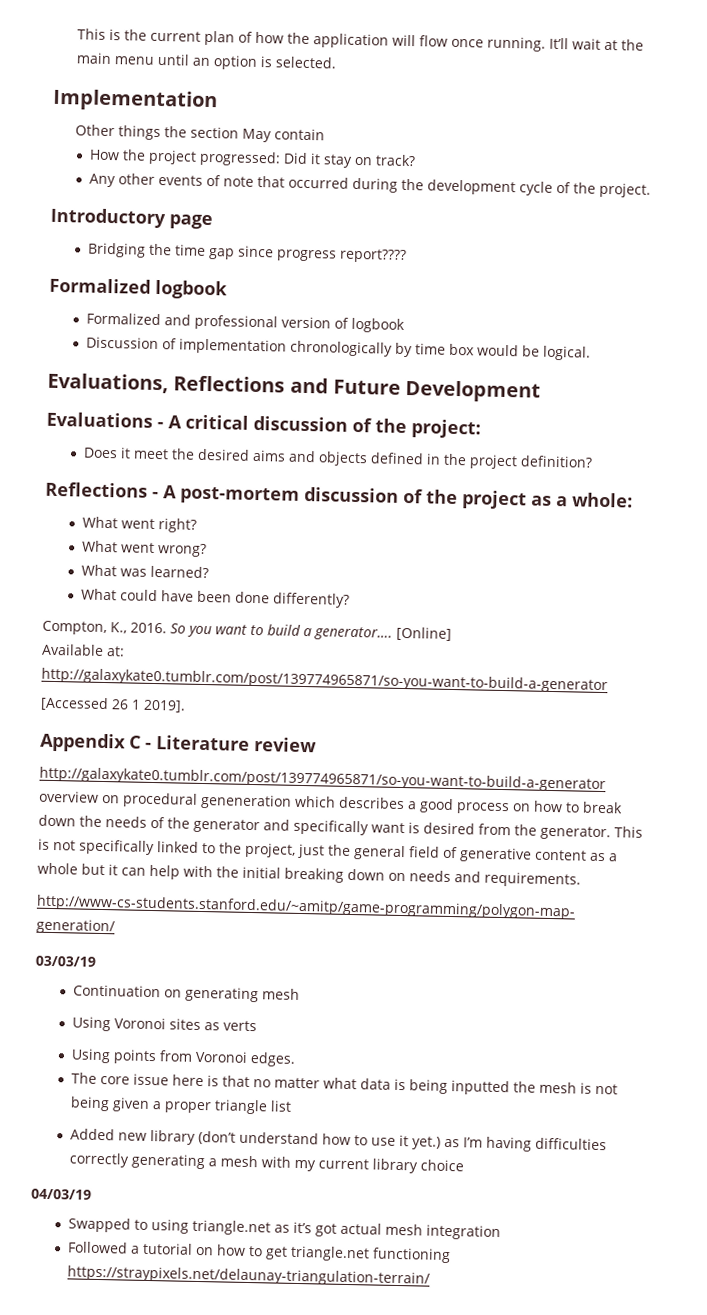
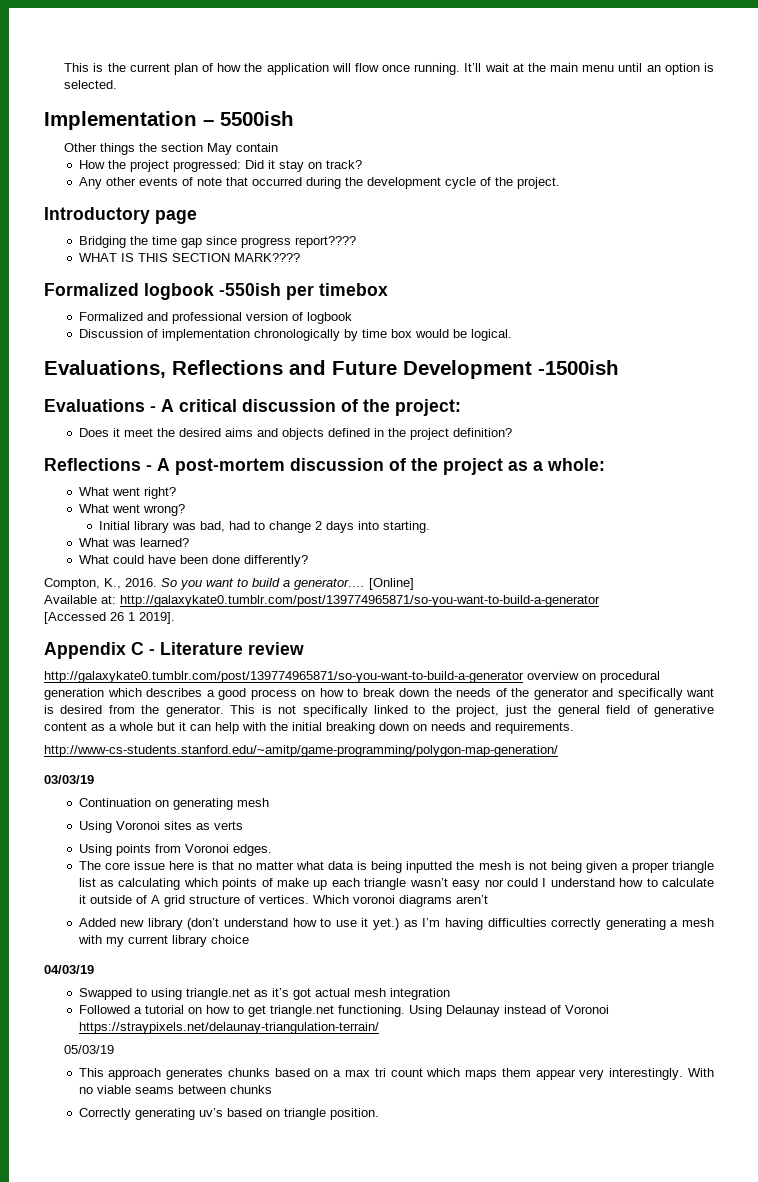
(218, 100) none -> [203,111,294,126] – 5500ish
(408, 255) none -> [78,253,300,262] // WHAT IS THIS SECTION MARK????
(228, 289) none -> [219,283,388,300] -550ish per timebox
(542, 391) none -> [538,360,619,375] -1500ish
(208, 550) none -> [98,521,430,533] // Initial library was bad, had to change 2 days into starting.
[200,793,292,810] geneneration -> [44,688,104,700] generation
(293, 1106) none -> [99,878,715,890] [78,895,488,907] as calculating which points of make up each triangle wasn’t easy nor could I understand how to calculate it outside of A grid structure of vertices. Which voronoi diagrams aren’t
[372,1247,452,1264] [67,1265,431,1287] functioning https://straypixels.net/delaunay-triangulation-terrain/ -> [337,1005,609,1017] [78,1022,379,1034] [64,1045,115,1054] [78,1068,714,1080] [78,1085,272,1094] [78,1108,379,1120] functioning. Using Delaunay instead of Voronoi https://straypixels.net/delaunay-triangulation-terrain/ // 05/03/19 // This approach generates chunks based on a max tri count which maps them appear very interestingly. With no viable seams between chunks // Correctly generating uv’s based on triangle position.

